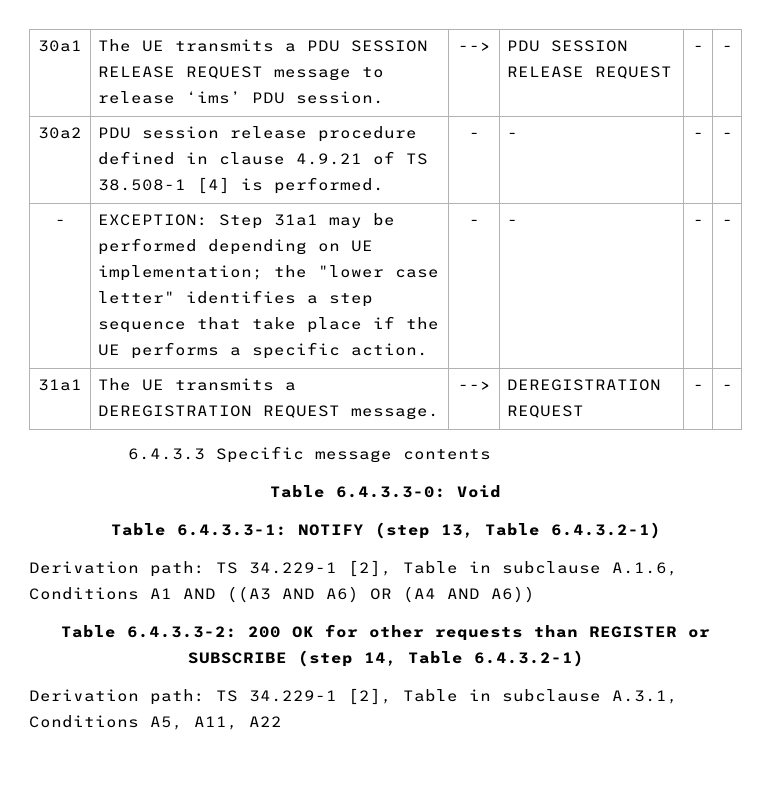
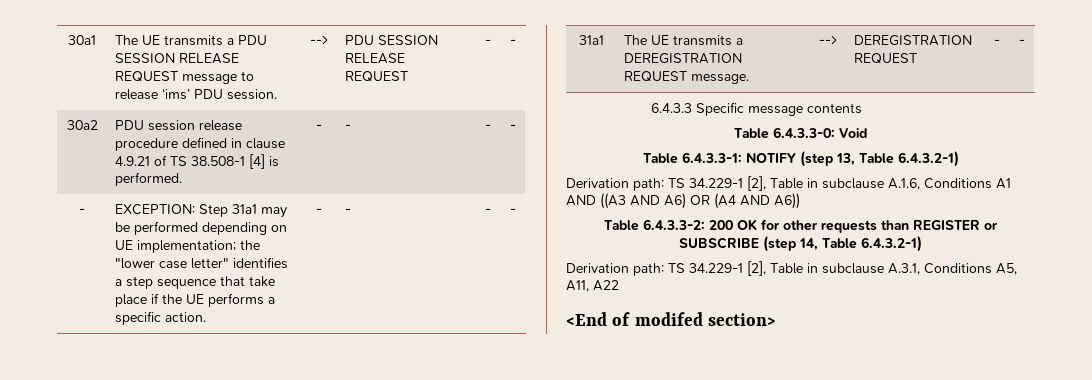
(282, 721) none -> [566,312,776,326] // <End of modifed section>

